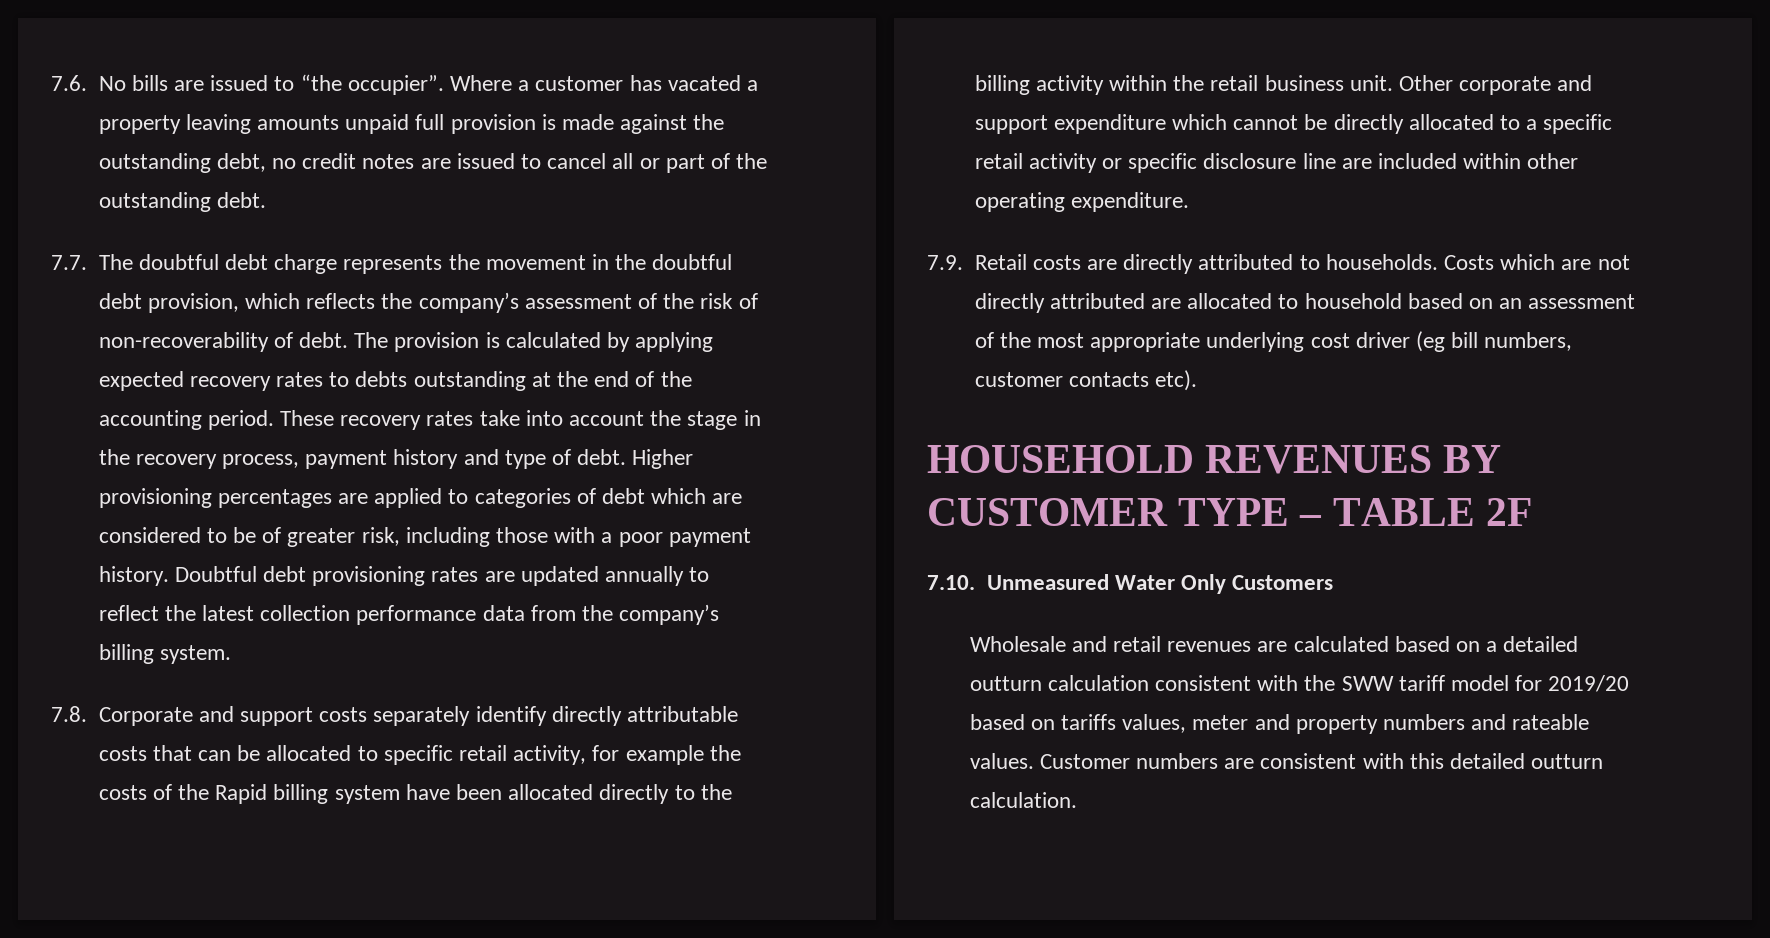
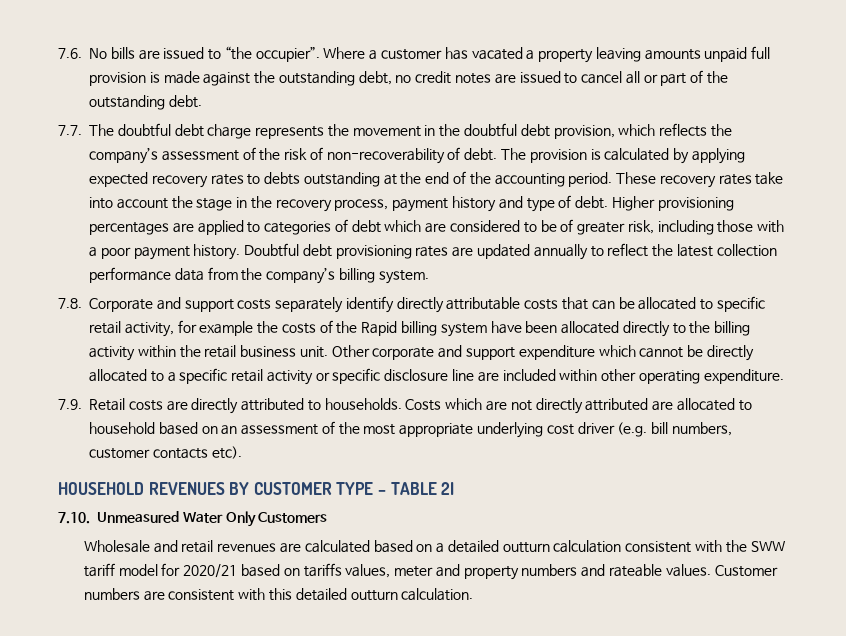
[1415,331,1445,352] (eg -> [617,422,648,437] (e.g.
[1485,498,1532,526] 2F -> [441,482,455,495] 2I
[1548,675,1630,692] 2019/20 -> [183,564,238,578] 2020/21

